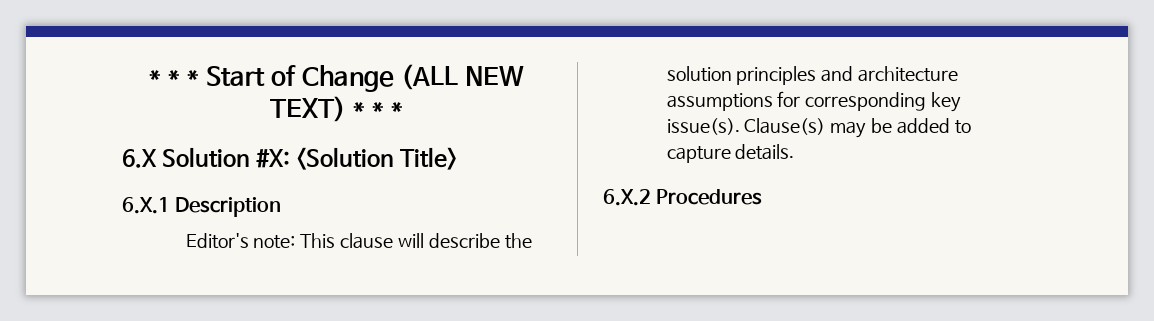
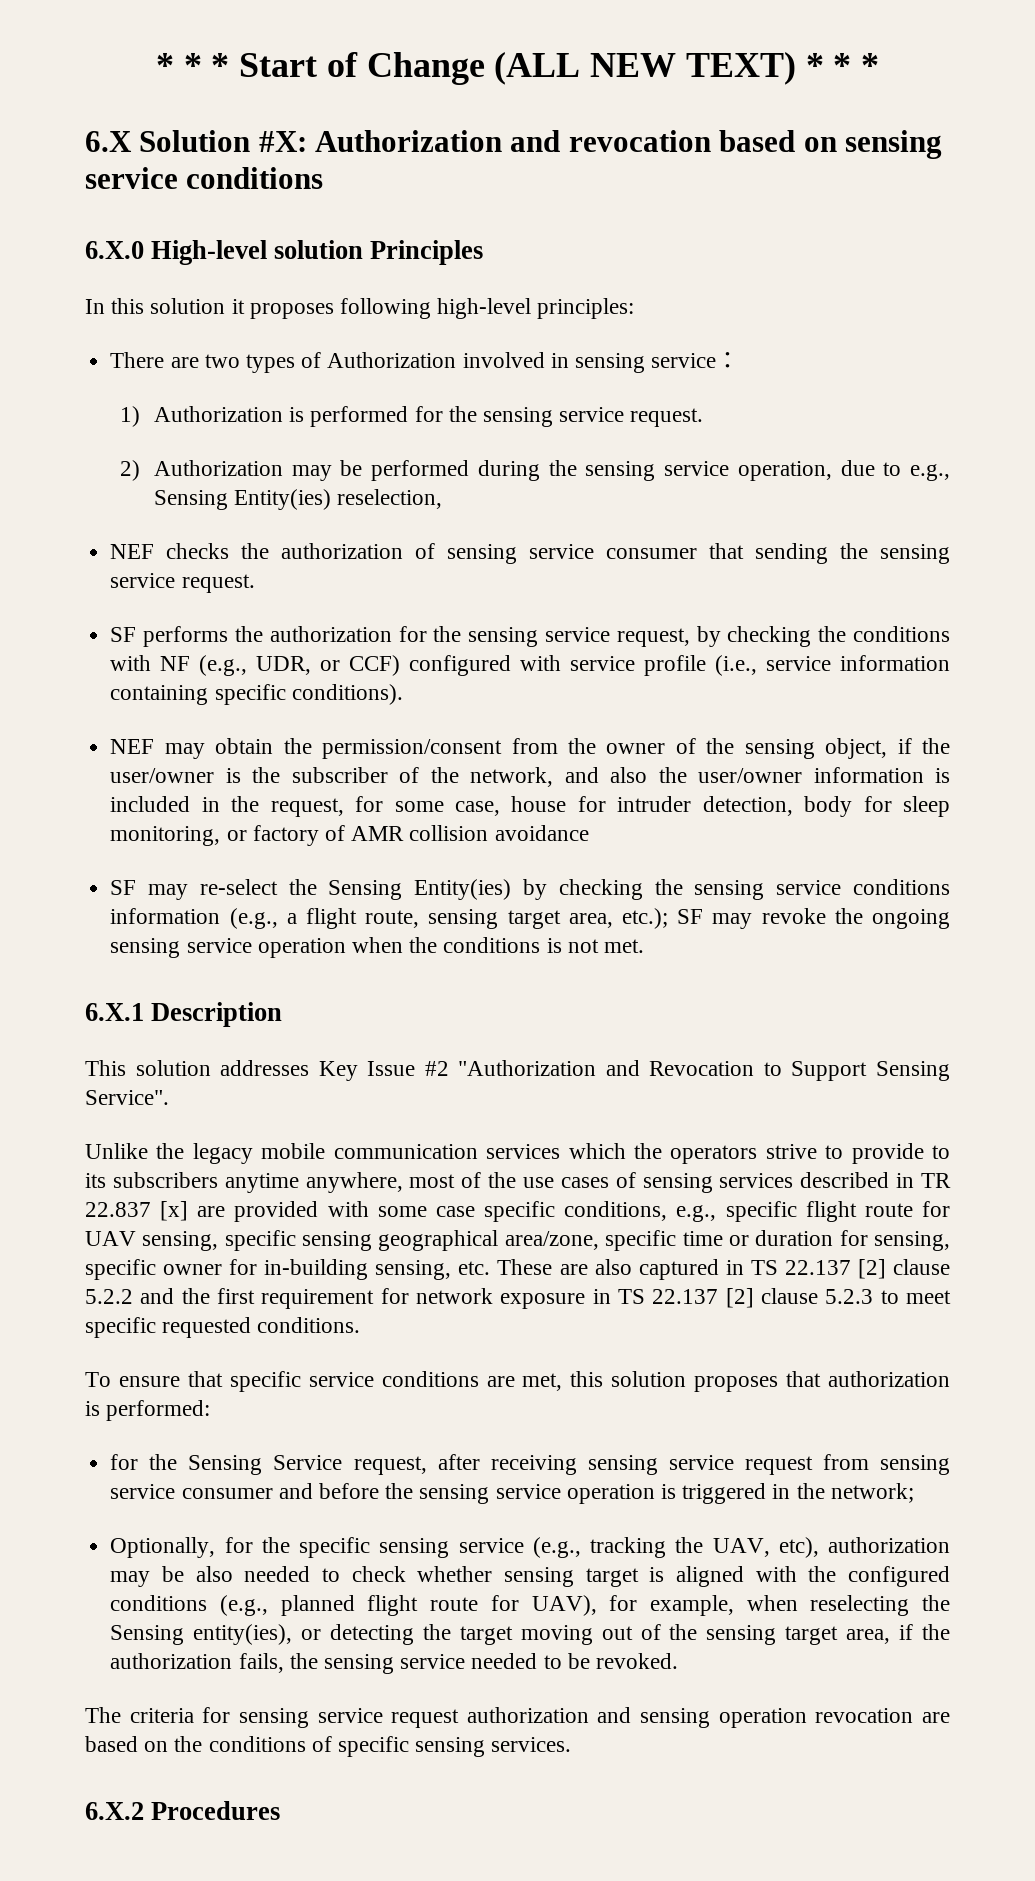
[296,147,458,170] [122,197,282,217] [185,233,532,249] [666,66,959,85] [666,91,962,112] [666,118,971,138] [666,144,795,163] <Solution Title> // 6.X.1 Description // Editor's note: This clause will describe the solution principles and architecture assumptions for corresponding key issue(s). Clause(s) may be added to capture details. -> [315,130,942,159] [85,167,324,189] [85,240,484,265] [85,298,635,319] [110,352,740,373] [119,406,704,427] [119,460,950,481] [154,489,443,510] [110,543,951,564] [110,573,255,593] [110,626,950,647] [110,655,951,676] [110,684,403,705] [110,738,950,759] [110,767,951,787] [110,796,950,817] [110,825,589,846] [110,879,950,900] [110,908,951,929] [110,937,644,958] [85,1002,283,1027] [85,1060,950,1081] [85,1090,169,1105] [85,1143,950,1164] [85,1172,951,1193] [85,1201,951,1222] [85,1230,950,1251] [85,1259,950,1280] [85,1288,952,1309] [85,1317,361,1338] [85,1371,950,1392] [85,1400,211,1421] [110,1454,950,1475] [110,1483,914,1504] [110,1537,950,1558] [110,1566,951,1587] [110,1595,951,1616] [110,1624,950,1645] [110,1653,678,1674] [85,1707,950,1728] [85,1736,572,1757] Authorization and revocation based on sensing service conditions // 6.X.0 High-level solution Principles // In this solution it proposes following high-level principles: // There are two types of Authorization involved in sensing service： // 1) Authorization is performed for the sensing service request. // 2) Authorization may be performed during the sensing service operation, due to e.g., Sensing Entity(ies) reselection, // NEF checks the authorization of sensing service consumer that sending the sensing service request. // SF performs the authorization for the sensing service request, by checking the conditions with NF (e.g., UDR, or CCF) configured with service profile (i.e., service information containing specific conditions). // NEF may obtain the permission/consent from the owner of the sensing object, if the user/owner is the subscriber of the network, and also the user/owner information is included in the request, for some case, house for intruder detection, body for sleep monitoring, or factory of AMR collision avoidance // SF may re-select the Sensing Entity(ies) by checking the sensing service conditions information (e.g., a flight route, sensing target area, etc.); SF may revoke the ongoing sensing service operation when the conditions is not met. // 6.X.1 Description // This solution addresses Key Issue #2 "Authorization and Revocation to Support Sensing Service". // Unlike the legacy mobile communication services which the operators strive to provide to its subscribers anytime anywhere, most of the use cases of sensing services described in TR 22.837 [x] are provided with some case specific conditions, e.g., specific flight route for UAV sensing, specific sensing geographical area/zone, specific time or duration for sensing, specific owner for in-building sensing, etc. These are also captured in TS 22.137 [2] clause 5.2.2 and the first requirement for network exposure in TS 22.137 [2] clause 5.2.3 to meet specific requested conditions. // To ensure that specific service conditions are met, this solution proposes that authorization is performed: // for the Sensing Service request, after receiving sensing service request from sensing service consumer and before the sensing service operation is triggered in the network; // Optionally, for the specific sensing service (e.g., tracking the UAV, etc), authorization may be also needed to check whether sensing target is aligned with the configured conditions (e.g., planned flight route for UAV), for example, when reselecting the Sensing entity(ies), or detecting the target moving out of the sensing target area, if the authorization fails, the sensing service needed to be revoked. // The criteria for sensing service request authorization and sensing operation revocation are based on the conditions of specific sensing services.

